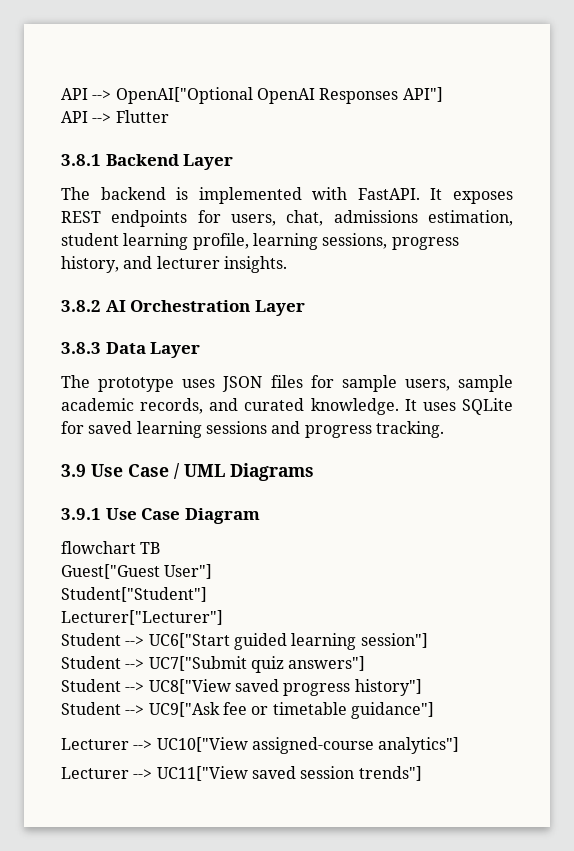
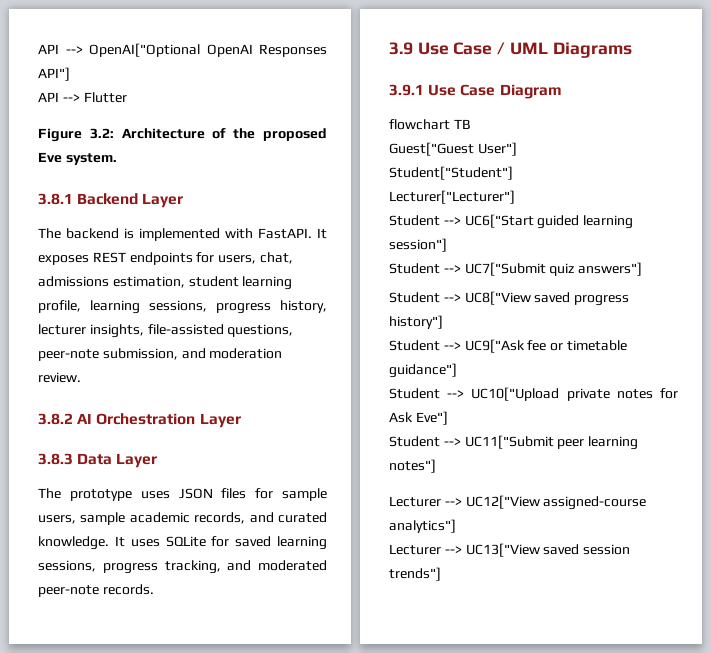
(169, 116) none -> [38,128,328,142] [38,152,117,165] // Figure 3.2: Architecture of the proposed Eve system.
[123,256,287,273] and lecturer insights. -> [38,324,294,338] [38,348,283,361] [38,372,81,383] lecturer insights, file-assisted questions, peer-note submission, and moderation review.
[205,421,444,438] sessions and progress tracking. -> [38,560,327,574] [38,584,154,597] sessions, progress tracking, and moderated peer-note records.
[61,737,248,752] // Lecturer --> UC10["View -> [389,387,678,401] [389,411,448,425] [389,435,639,450] [389,459,436,473] [389,495,540,509] // Student --> UC10["Upload private notes for Ask Eve"] // Student --> UC11["Submit peer learning notes"] // Lecturer --> UC12["View
[156,766,248,781] UC11["View -> [465,543,540,557] UC13["View

